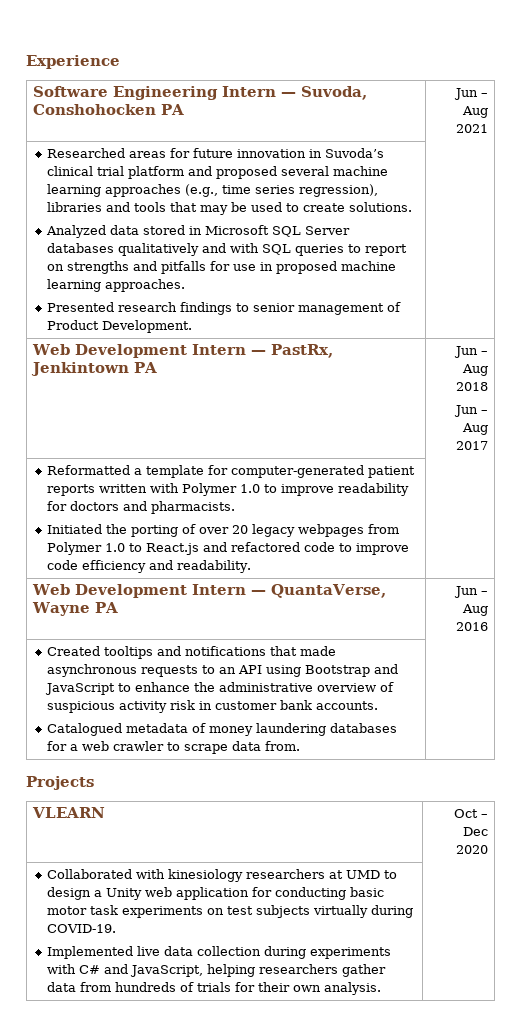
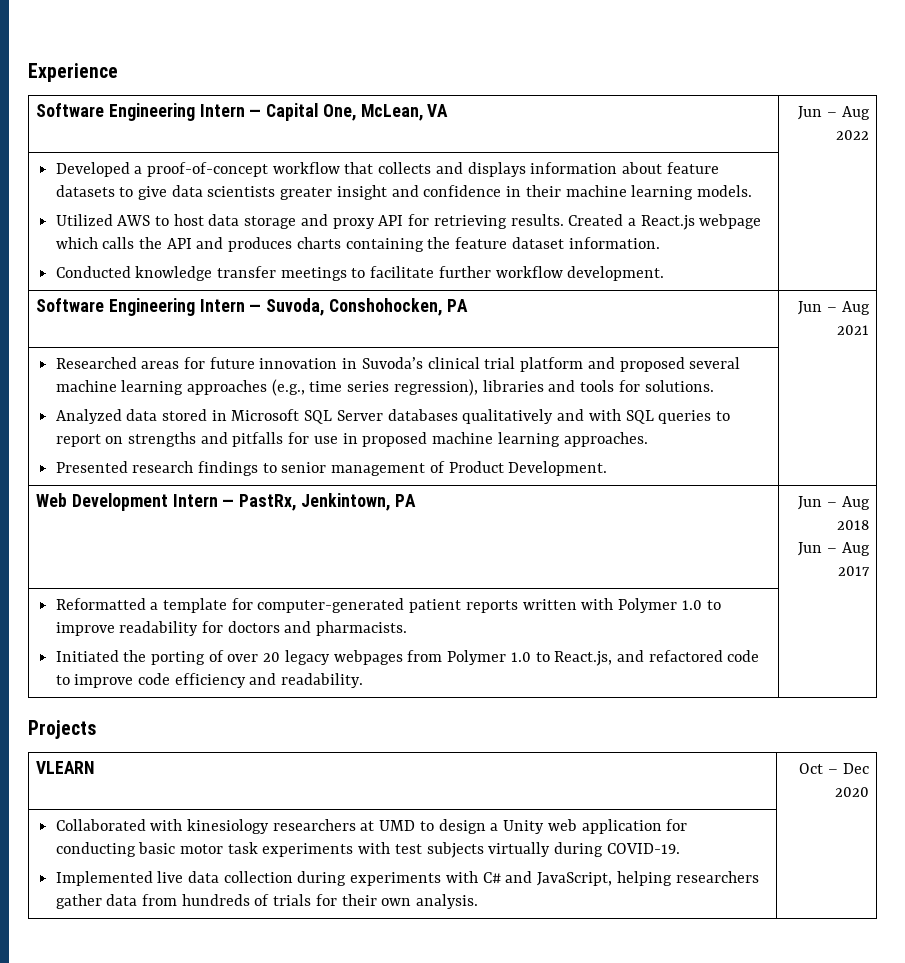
(120, 62) none -> [36,103,449,121] [798,106,870,120] [835,130,869,140] [55,162,719,177] [55,185,752,200] [55,214,762,230] [55,237,660,252] [55,266,665,281] // Software Engineering Intern — Capital One, McLean, VA | Jun – Aug 2022 // Developed a proof-of-concept workflow that collects and displays information about feature datasets to give data scientists greater insight and confidence in their machine learning models. // Utilized AWS to host data storage and proxy API for retrieving results. Created a React.js webpage which calls the API and produces charts containing the feature dataset information. // Conducted knowledge transfer meetings to facilitate further workflow development. |
[33,104,157,115] Conshohocken -> [328,298,442,316] Conshohocken,
[170,202,346,215] that may be used to create -> [618,380,640,392] for
[31,362,130,376] Jenkintown -> [300,493,390,511] Jenkintown,
[146,543,200,555] React.js -> [554,651,613,666] React.js,
[32,584,387,598] [32,602,119,616] [453,586,488,598] [461,604,488,616] [455,622,488,631] [47,646,337,659] [47,664,399,677] [45,682,395,695] [47,700,379,713] [47,723,398,736] [47,741,301,754] // Web Development Intern — QuantaVerse, Wayne PA | Jun – Aug 2016 // Created tooltips and notifications that made asynchronous requests to an API using Bootstrap and JavaScript to enhance the administrative overview of suspicious activity risk in customer bank accounts. // Catalogued metadata of money laundering databases for a web crawler to scrape data from. | -> (364, 680) none
[207,908,225,915] on -> [358,842,391,854] with

